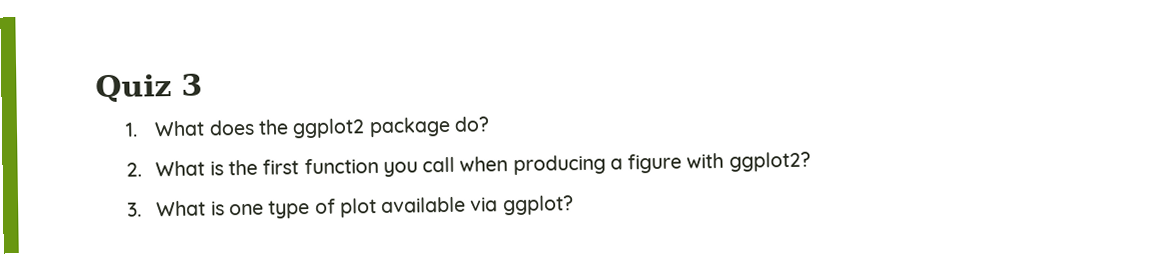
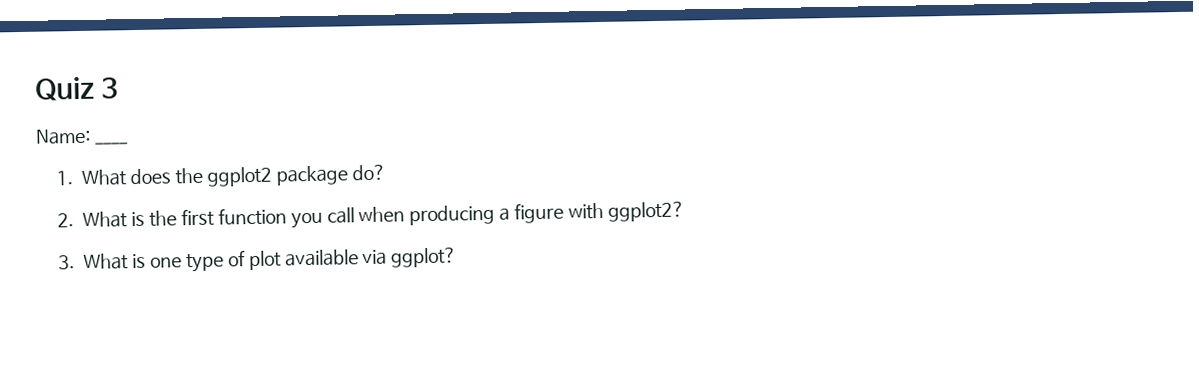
(203, 84) none -> [35,128,128,145] // Name: ____

